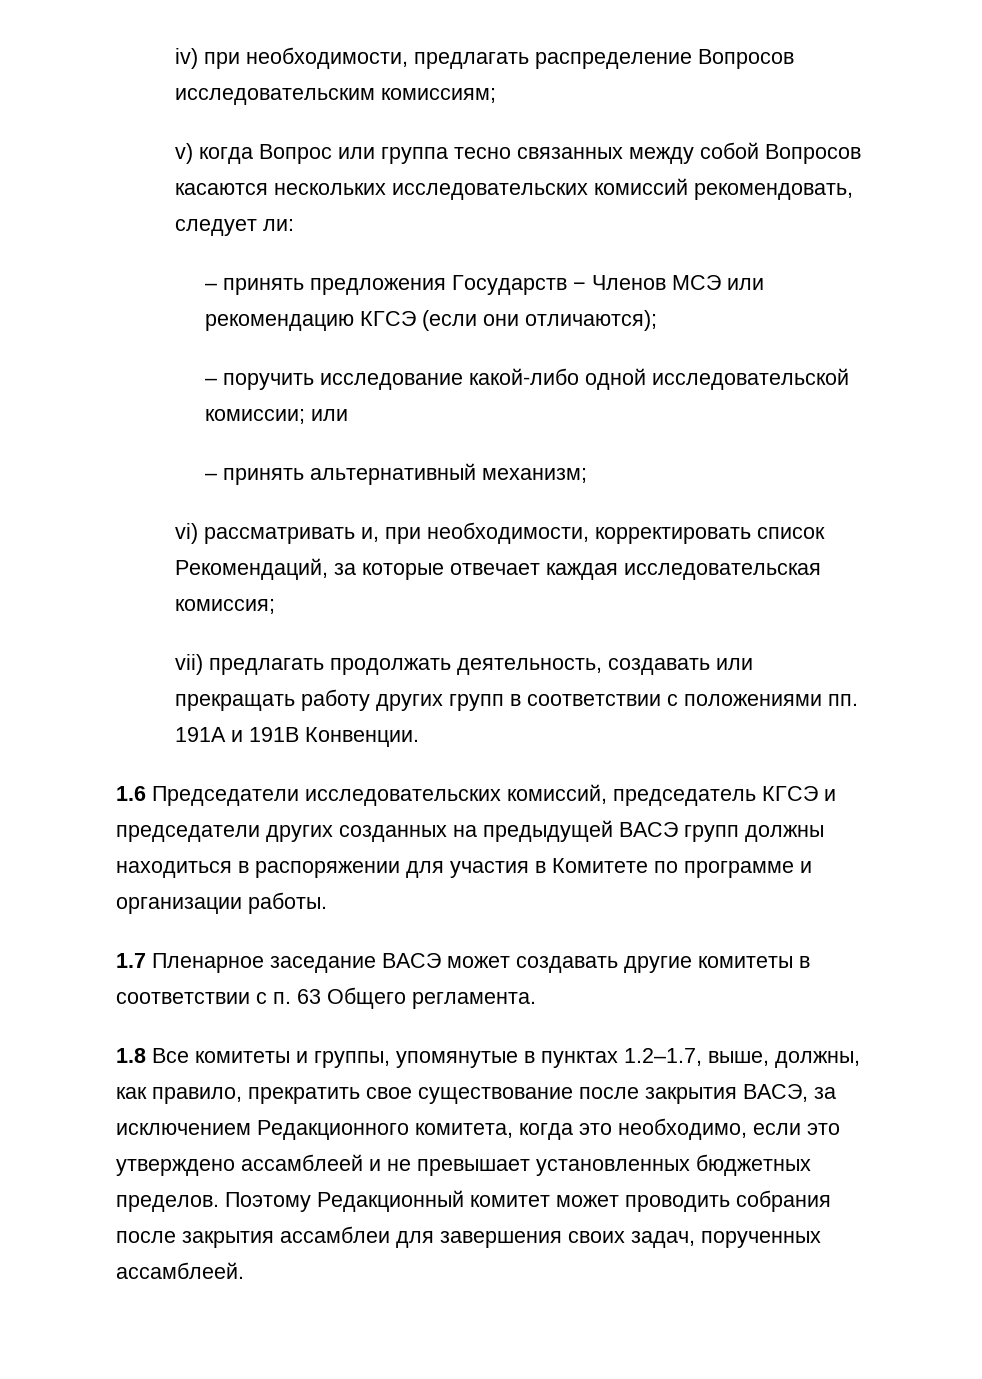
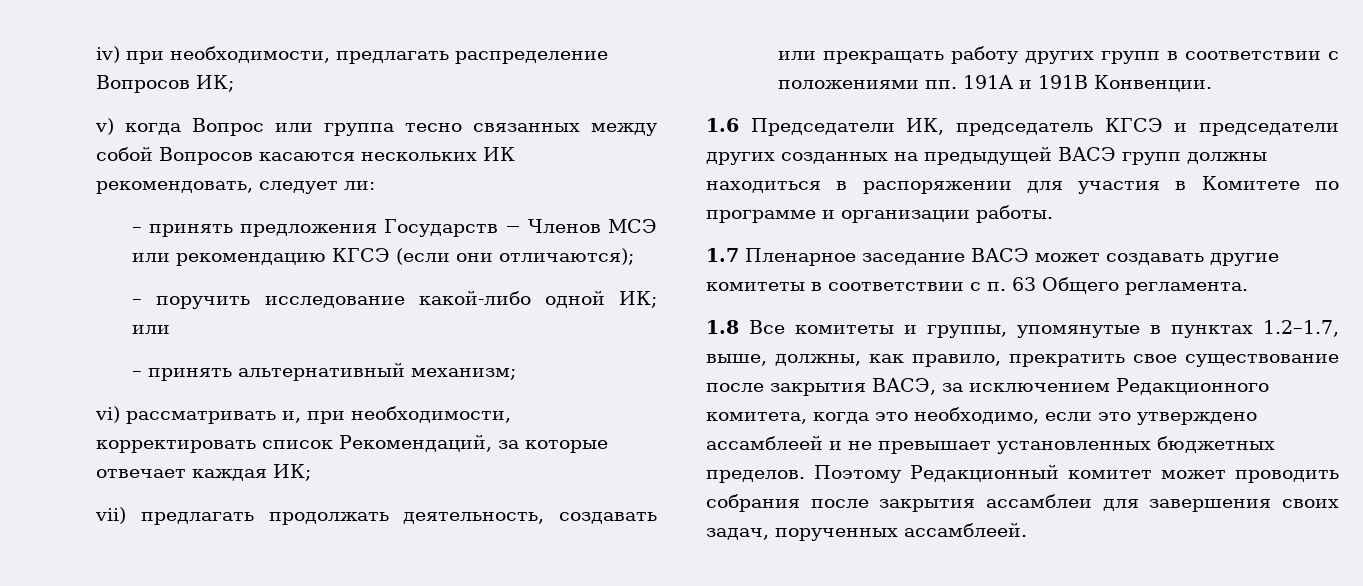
[175,88,497,105] исследовательским комиссиям; -> [196,75,235,92] ИК;
[392,178,689,200] исследовательских комиссий -> [483,147,516,161] ИК
[651,368,849,390] [204,409,305,424] исследовательской комиссии; -> [619,291,657,308] ИК;
[624,563,822,580] [175,599,276,614] исследовательская комиссия; -> [273,464,312,481] ИК;
[305,784,607,806] исследовательских комиссий, -> [906,118,945,135] ИК,

